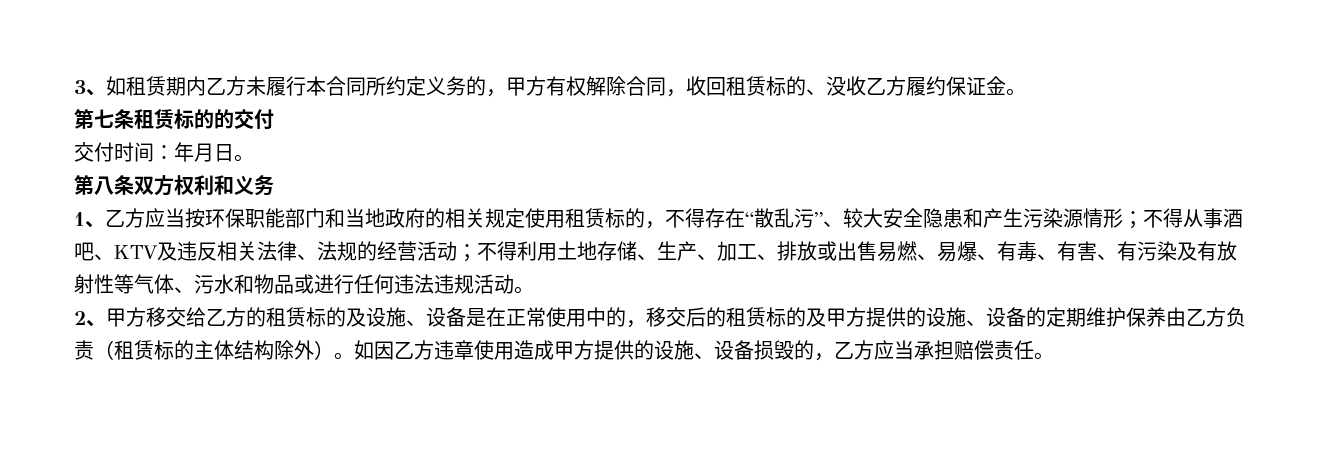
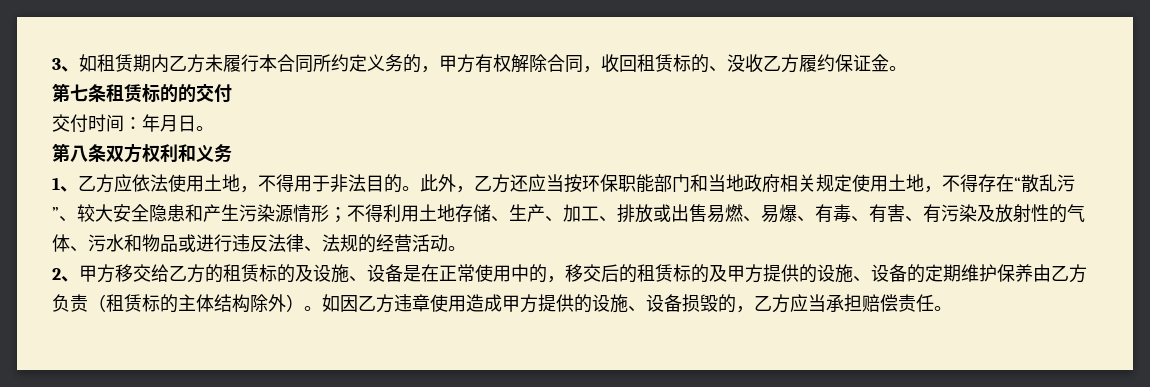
(165, 218) none -> [132,174,546,193] 依法使用土地，不得用于非法目的。此外，乙方还应
[425,208,445,228] 的 -> (780, 183) none
[565,208,645,228] 租赁标的 -> [888,174,924,192] 土地
[1183,208,1243,228] [74,241,517,262] 从事酒吧、KTV及违反相关法律、法规的经营活动；不得 -> (383, 213) none
[1197,241,1237,261] [74,274,134,294] 有放射性等 -> [995,204,1067,223] 放射性的
[354,274,474,294] 任何违法违规 -> [232,234,412,253] 违反法律、法规的经营

